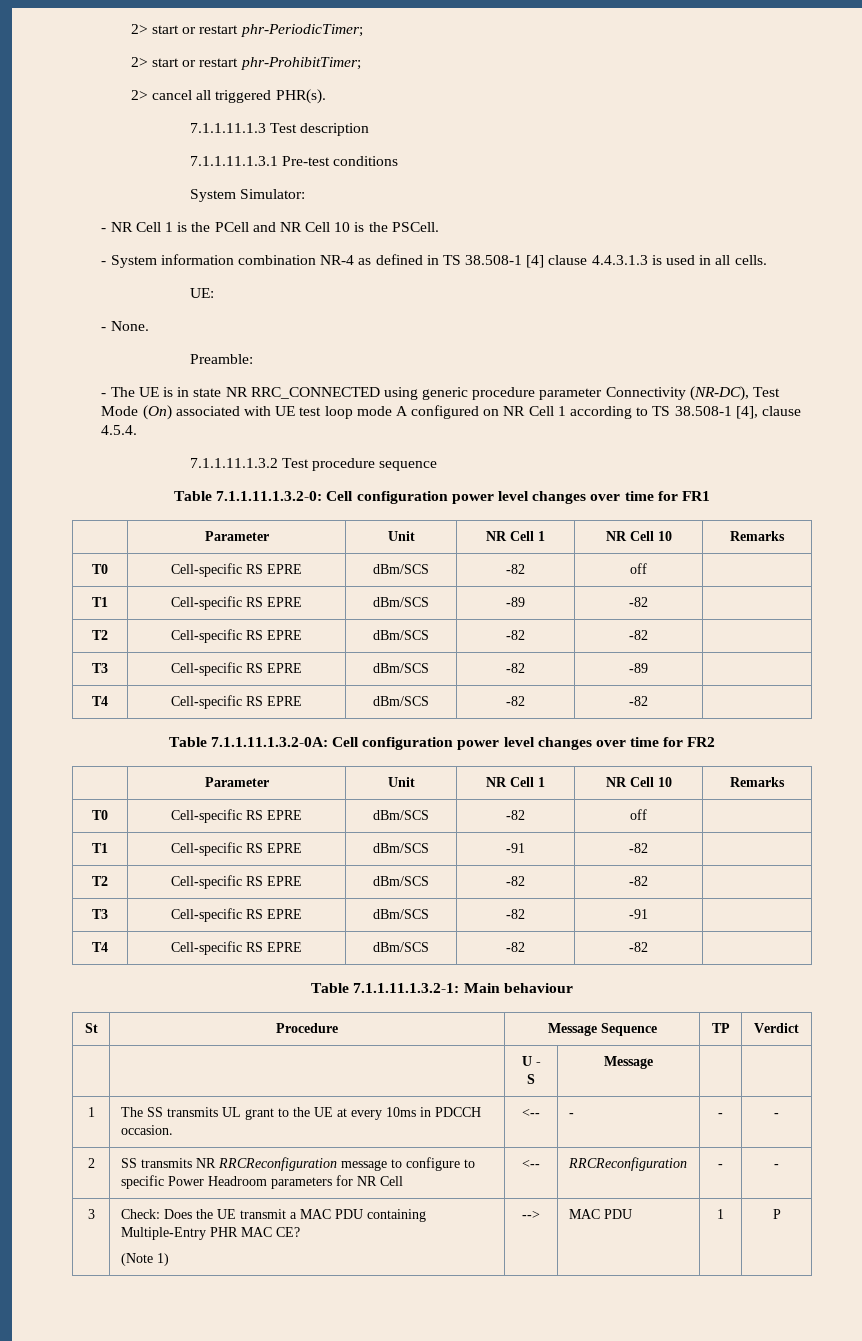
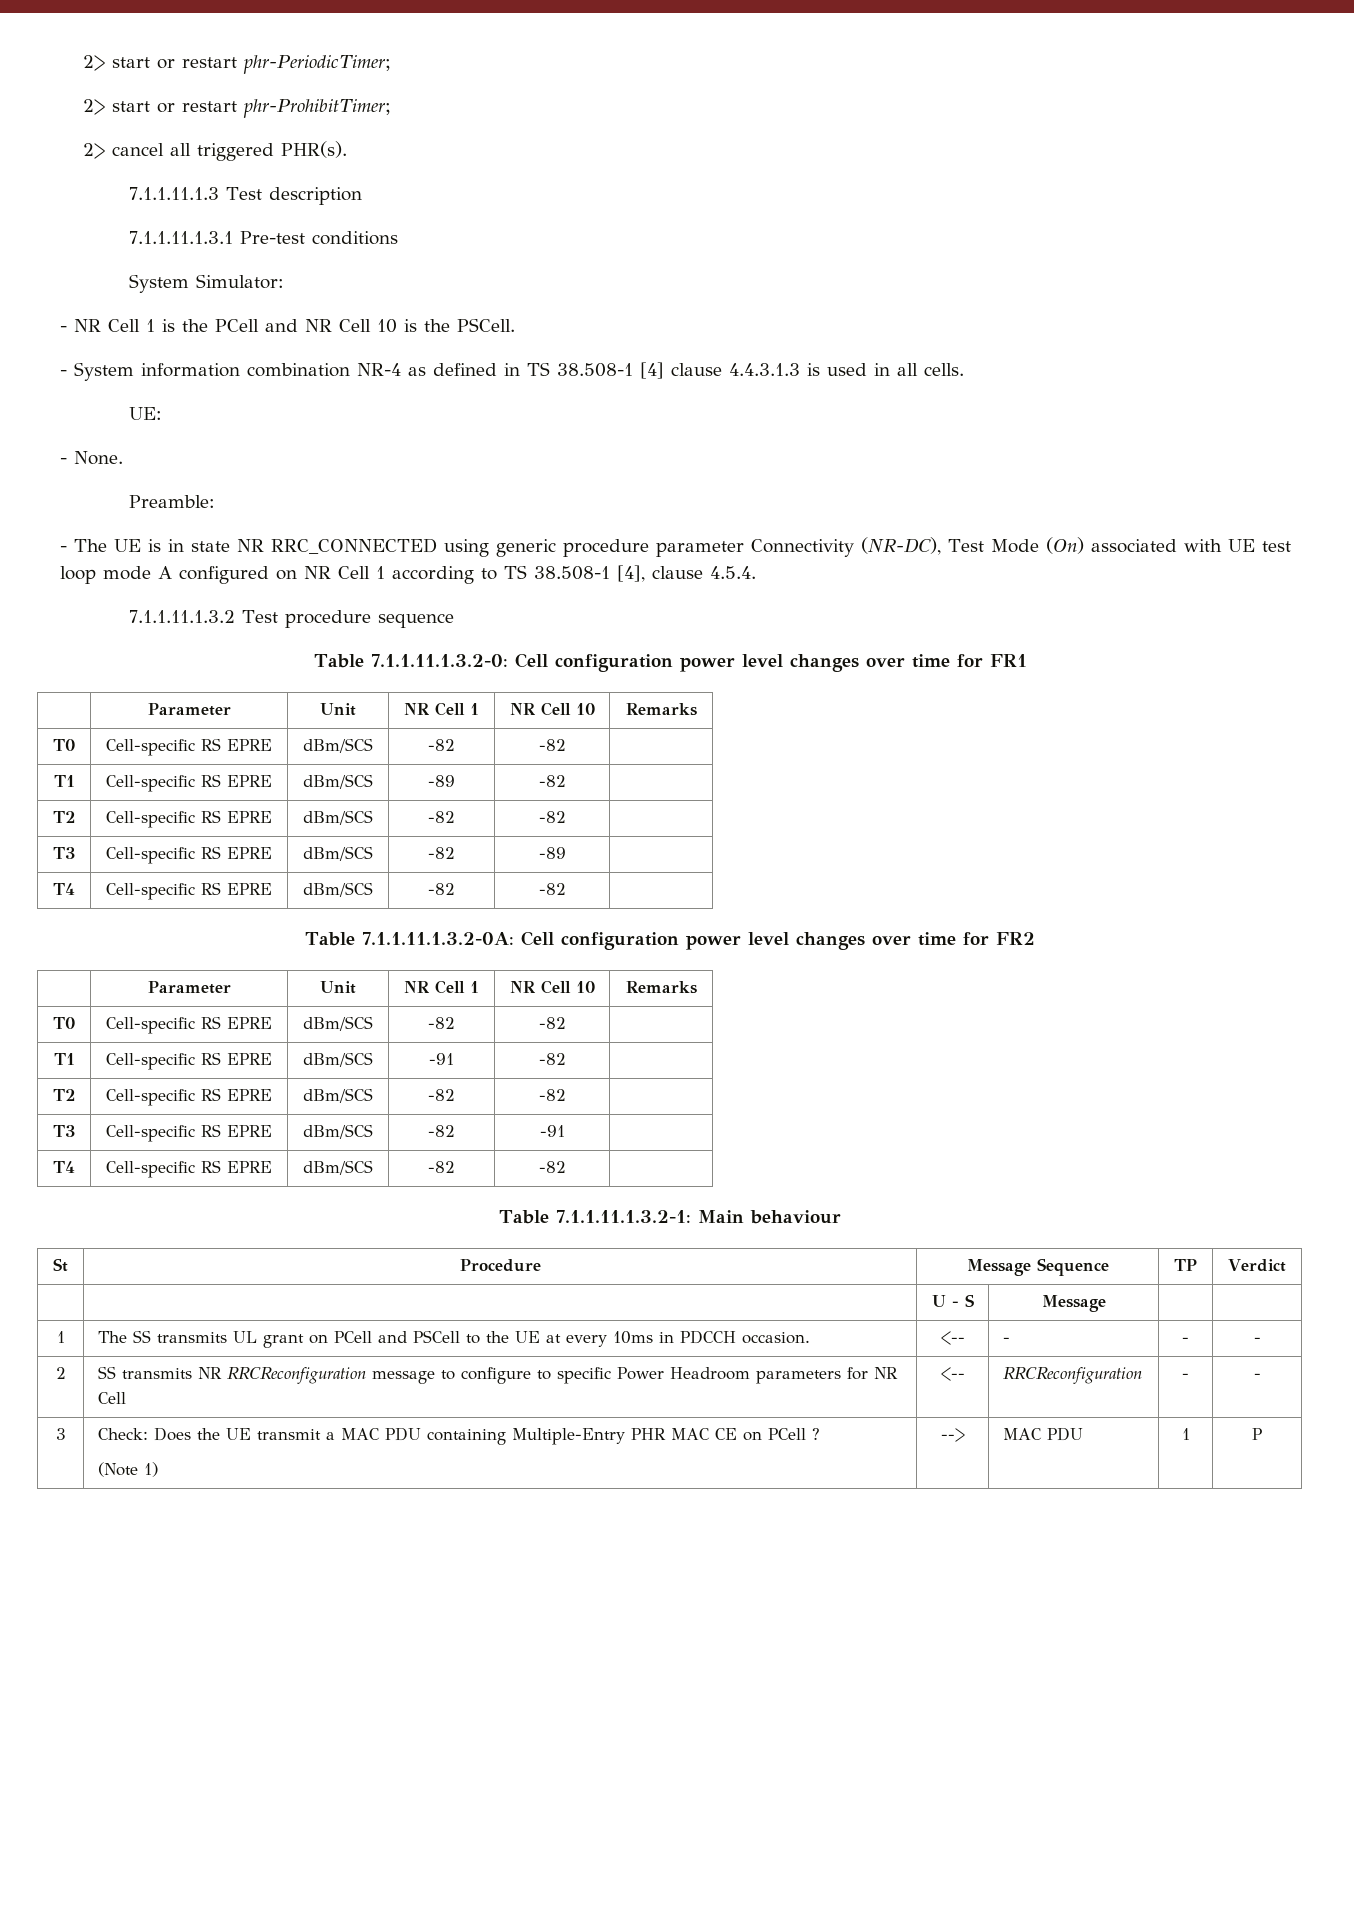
[630,563,647,574] off -> [538,739,566,751] -82
[630,809,647,820] off -> [538,1017,566,1029] -82
(274, 1114) none -> [309,1330,461,1344] on PCell and PSCell
[275,1227,300,1237] CE? -> [715,1428,821,1441] CE on PCell ?

